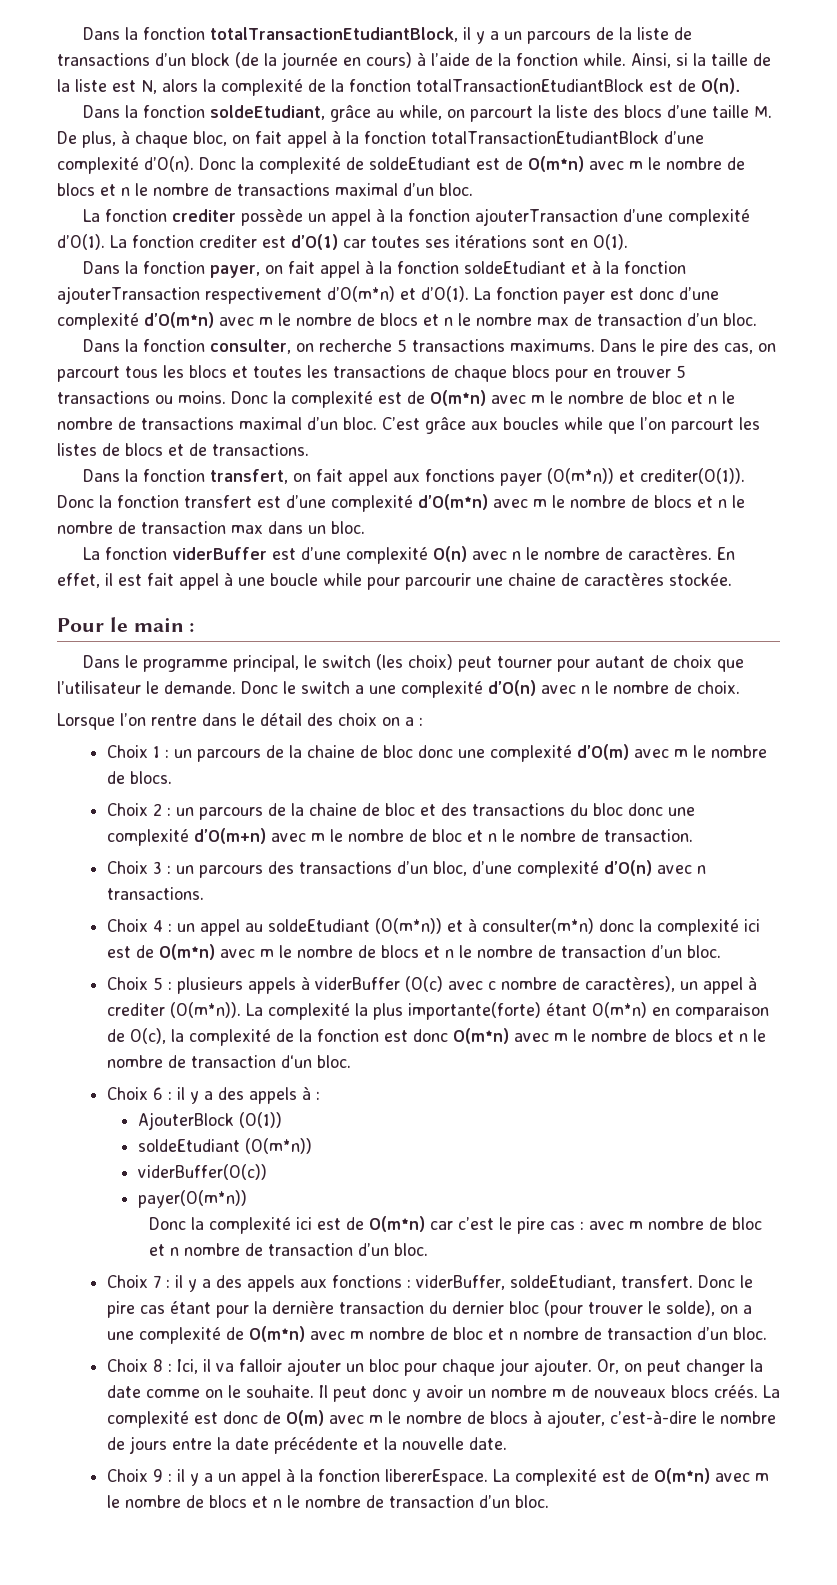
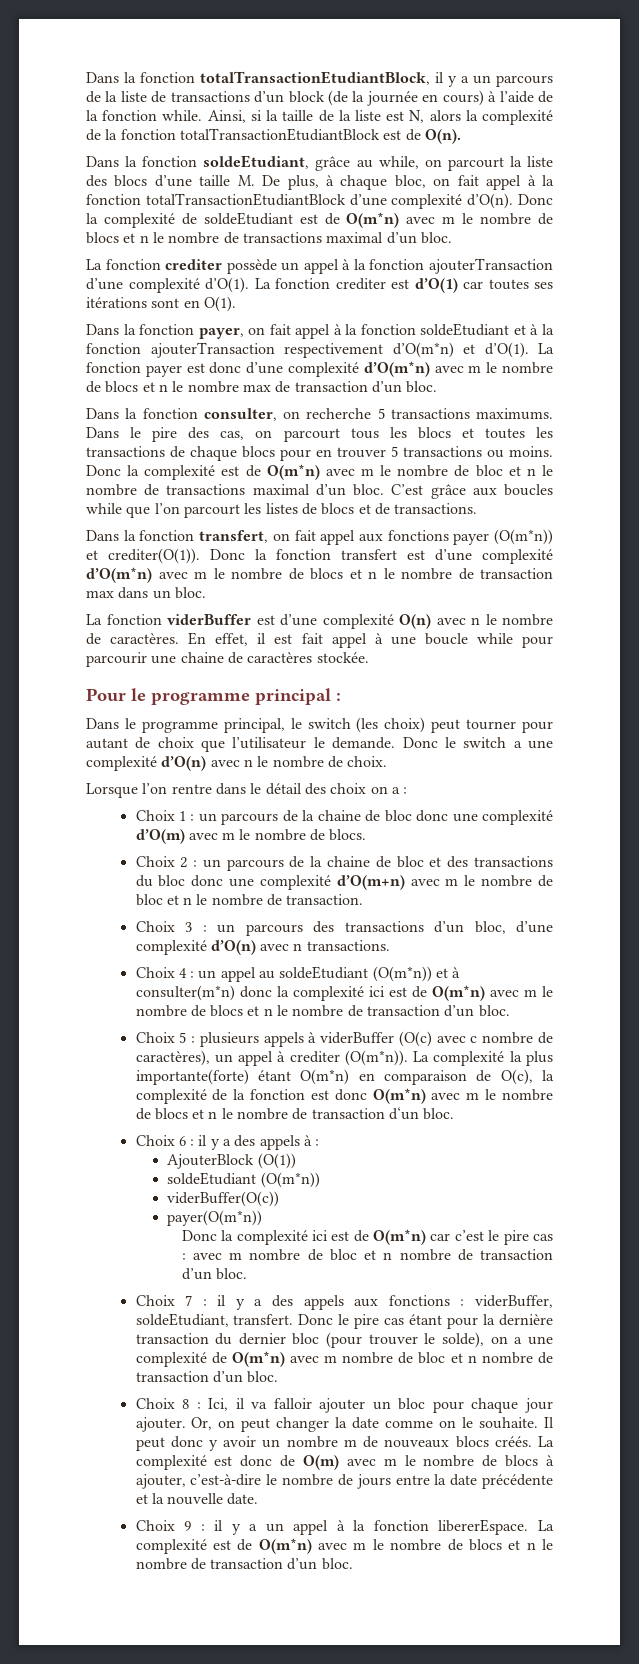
[133,618,184,632] main -> [151,688,331,705] programme principal

